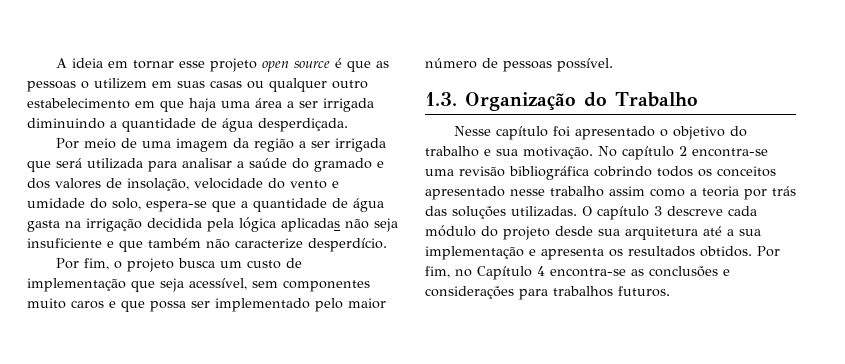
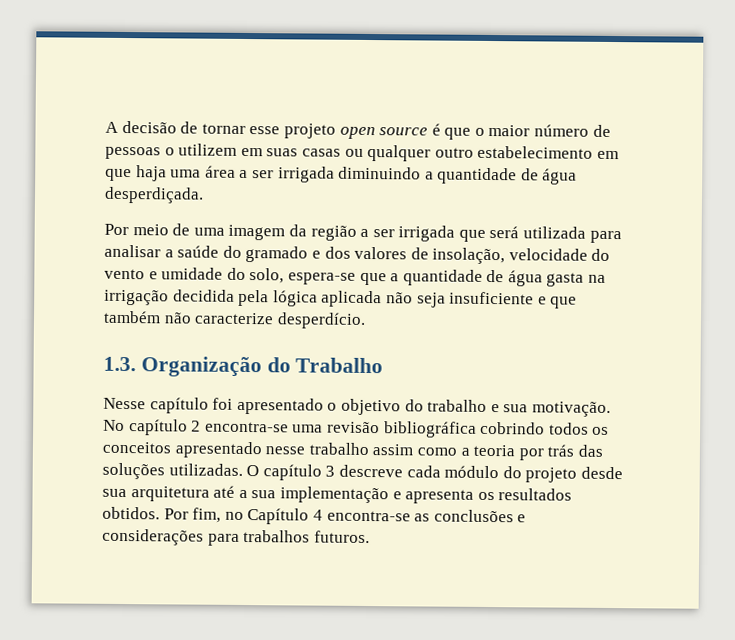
[71,58,128,68] ideia em -> [121,120,199,134] decisão de
[375,61,389,68] as -> [474,124,611,137] o maior número de
[281,218,340,232] aplicadas -> [321,290,383,308] aplicada
[55,258,302,272] [27,278,370,292] [27,298,386,312] [425,58,613,72] // Por fim, o projeto busca um custo de implementação que seja acessível, sem componentes muito caros e que possa ser implementado pelo maior número de pessoas possível. -> (366, 320) none

